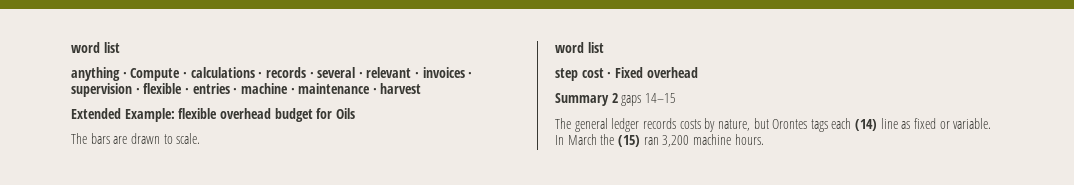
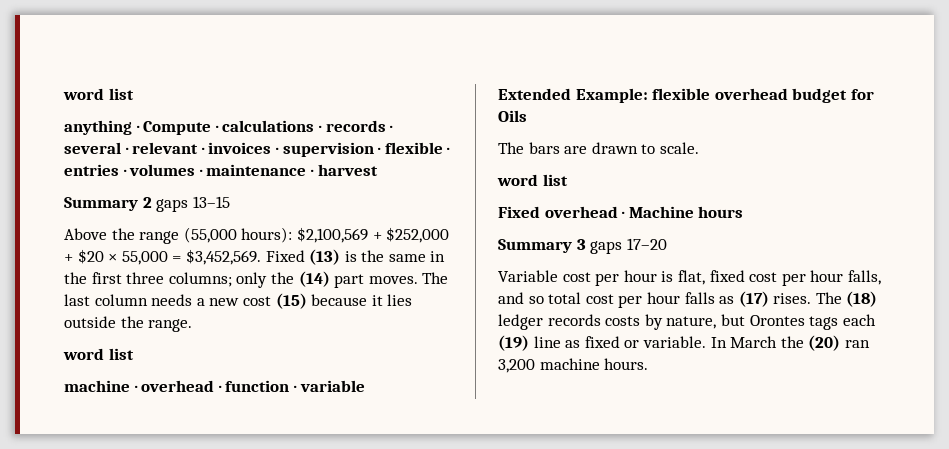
[240,83,288,94] machine -> [129,164,196,176] volumes
(422, 88) none -> [64,196,230,212] [64,227,450,244] [64,249,446,265] [64,271,449,288] [64,293,413,309] [64,316,193,332] [63,348,134,360] [64,380,365,392] // Summary 2 gaps 13–15 // Above the range (55,000 hours): $2,100,569 + $252,000 + $20 × 55,000 = $3,452,569. Fixed (13) is the same in the first three columns; only the (14) part moves. The last column needs a new cost (15) because it lies outside the range. // word list // machine · overhead · function · variable
[555,68,612,81] step cost · -> (568, 180) none
[555,93,676,106] [555,118,608,132] // Summary 2 gaps 14–15 // The general -> [622,206,744,218] [498,238,667,254] [498,270,881,286] [498,291,878,308] · Machine hours // Summary 3 gaps 17–20 // Variable cost per hour is flat, fixed cost per hour falls, and so total cost per hour falls as (17) rises. The (18)
[855,119,878,131] (14) -> [498,335,529,351] (19)
[617,135,640,147] (15) -> [808,335,841,351] (20)

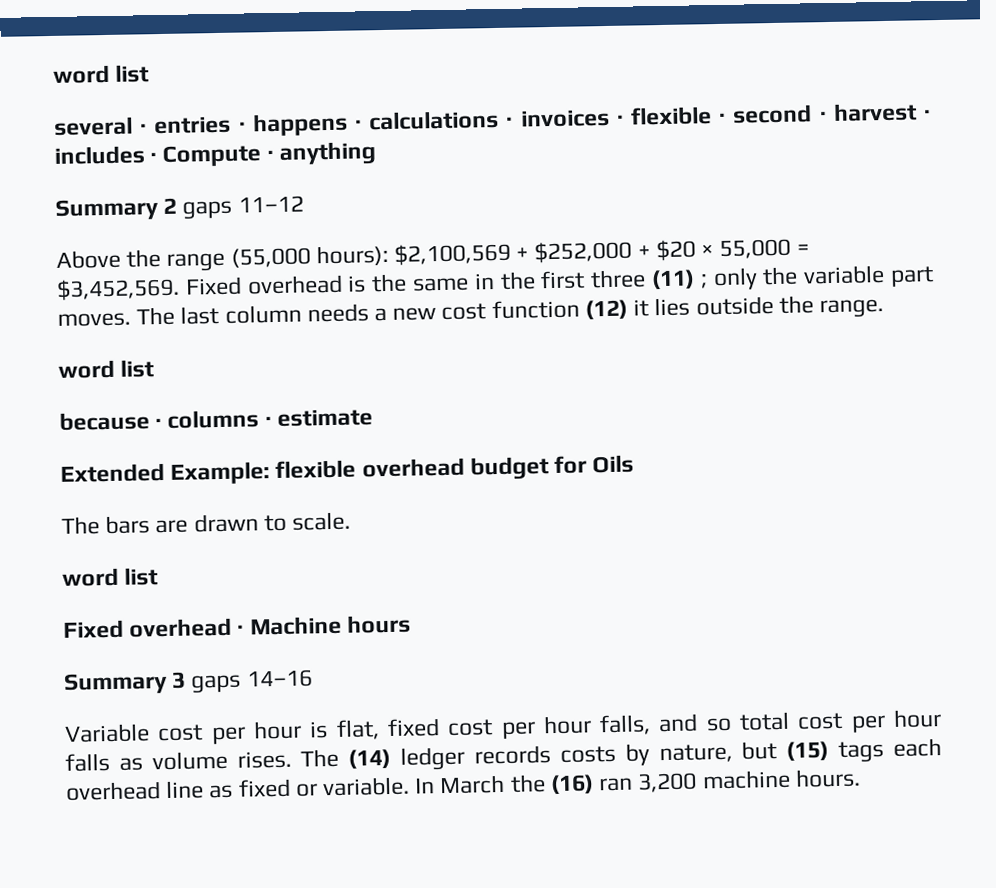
[63,88,134,100] [64,120,394,135] [64,142,451,157] [64,164,378,176] word list // anything · Compute · calculations · records · several · relevant · invoices · supervision · flexible · entries · volumes · maintenance · harvest -> [53,64,150,84] [54,102,932,137] [54,141,376,167] word list // several · entries · happens · calculations · invoices · flexible · second · harvest · includes · Compute · anything
[192,196,230,208] 13–15 -> [237,195,304,213] 11–12
[309,249,341,265] (13) -> [246,274,343,295] overhead
[168,272,232,287] columns; -> [651,269,708,290] (11) ;
[298,271,330,287] (14) -> [803,265,886,285] variable
[275,293,368,309] (15) because -> [491,299,628,320] function (12)
[64,380,365,392] machine · overhead · function · variable -> [59,408,373,431] because · columns · estimate
[626,238,667,250] 17–20 -> [246,669,313,688] 14–16
[738,291,769,307] (17) -> [151,750,228,771] volume
[846,291,878,307] (18) -> [348,748,392,769] (14)
[749,315,805,326] Orontes -> [786,741,830,761] (15)
[498,335,529,351] (19) -> [66,781,161,801] overhead
[808,335,841,351] (20) -> [549,774,594,795] (16)

